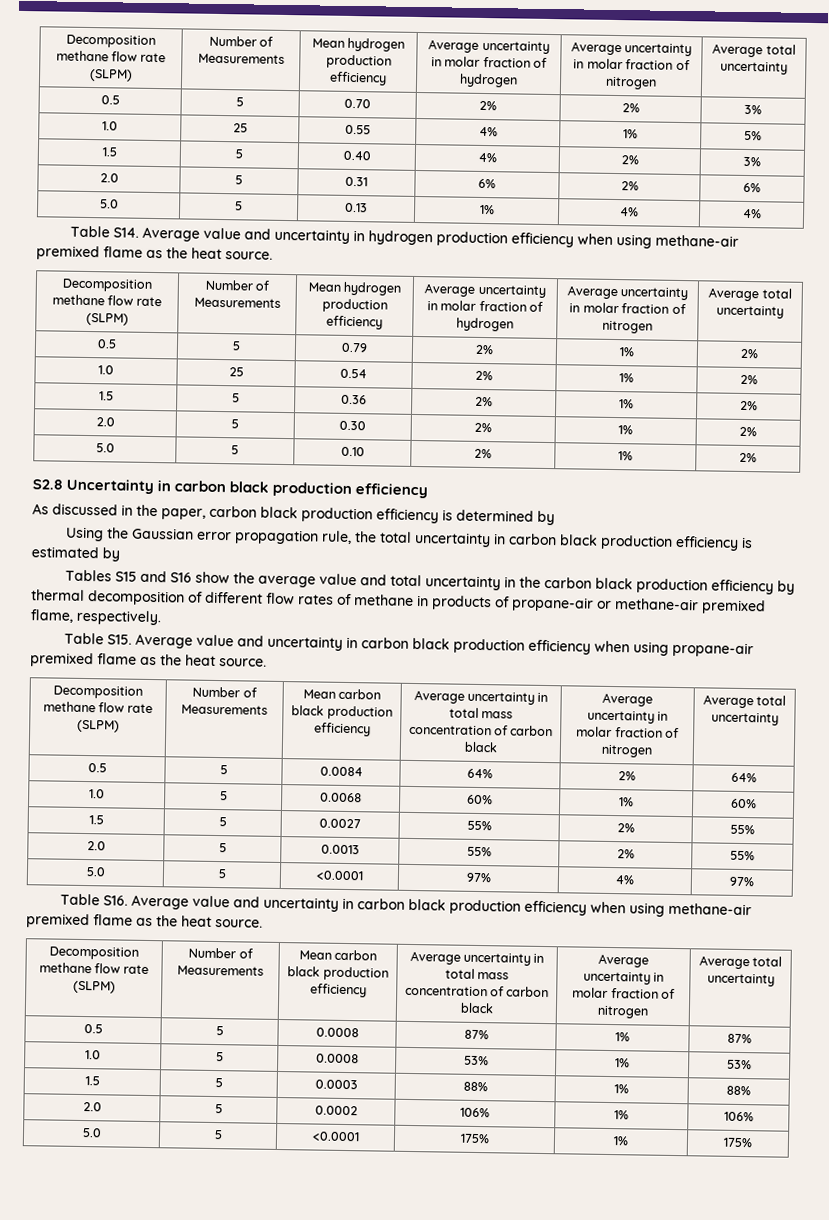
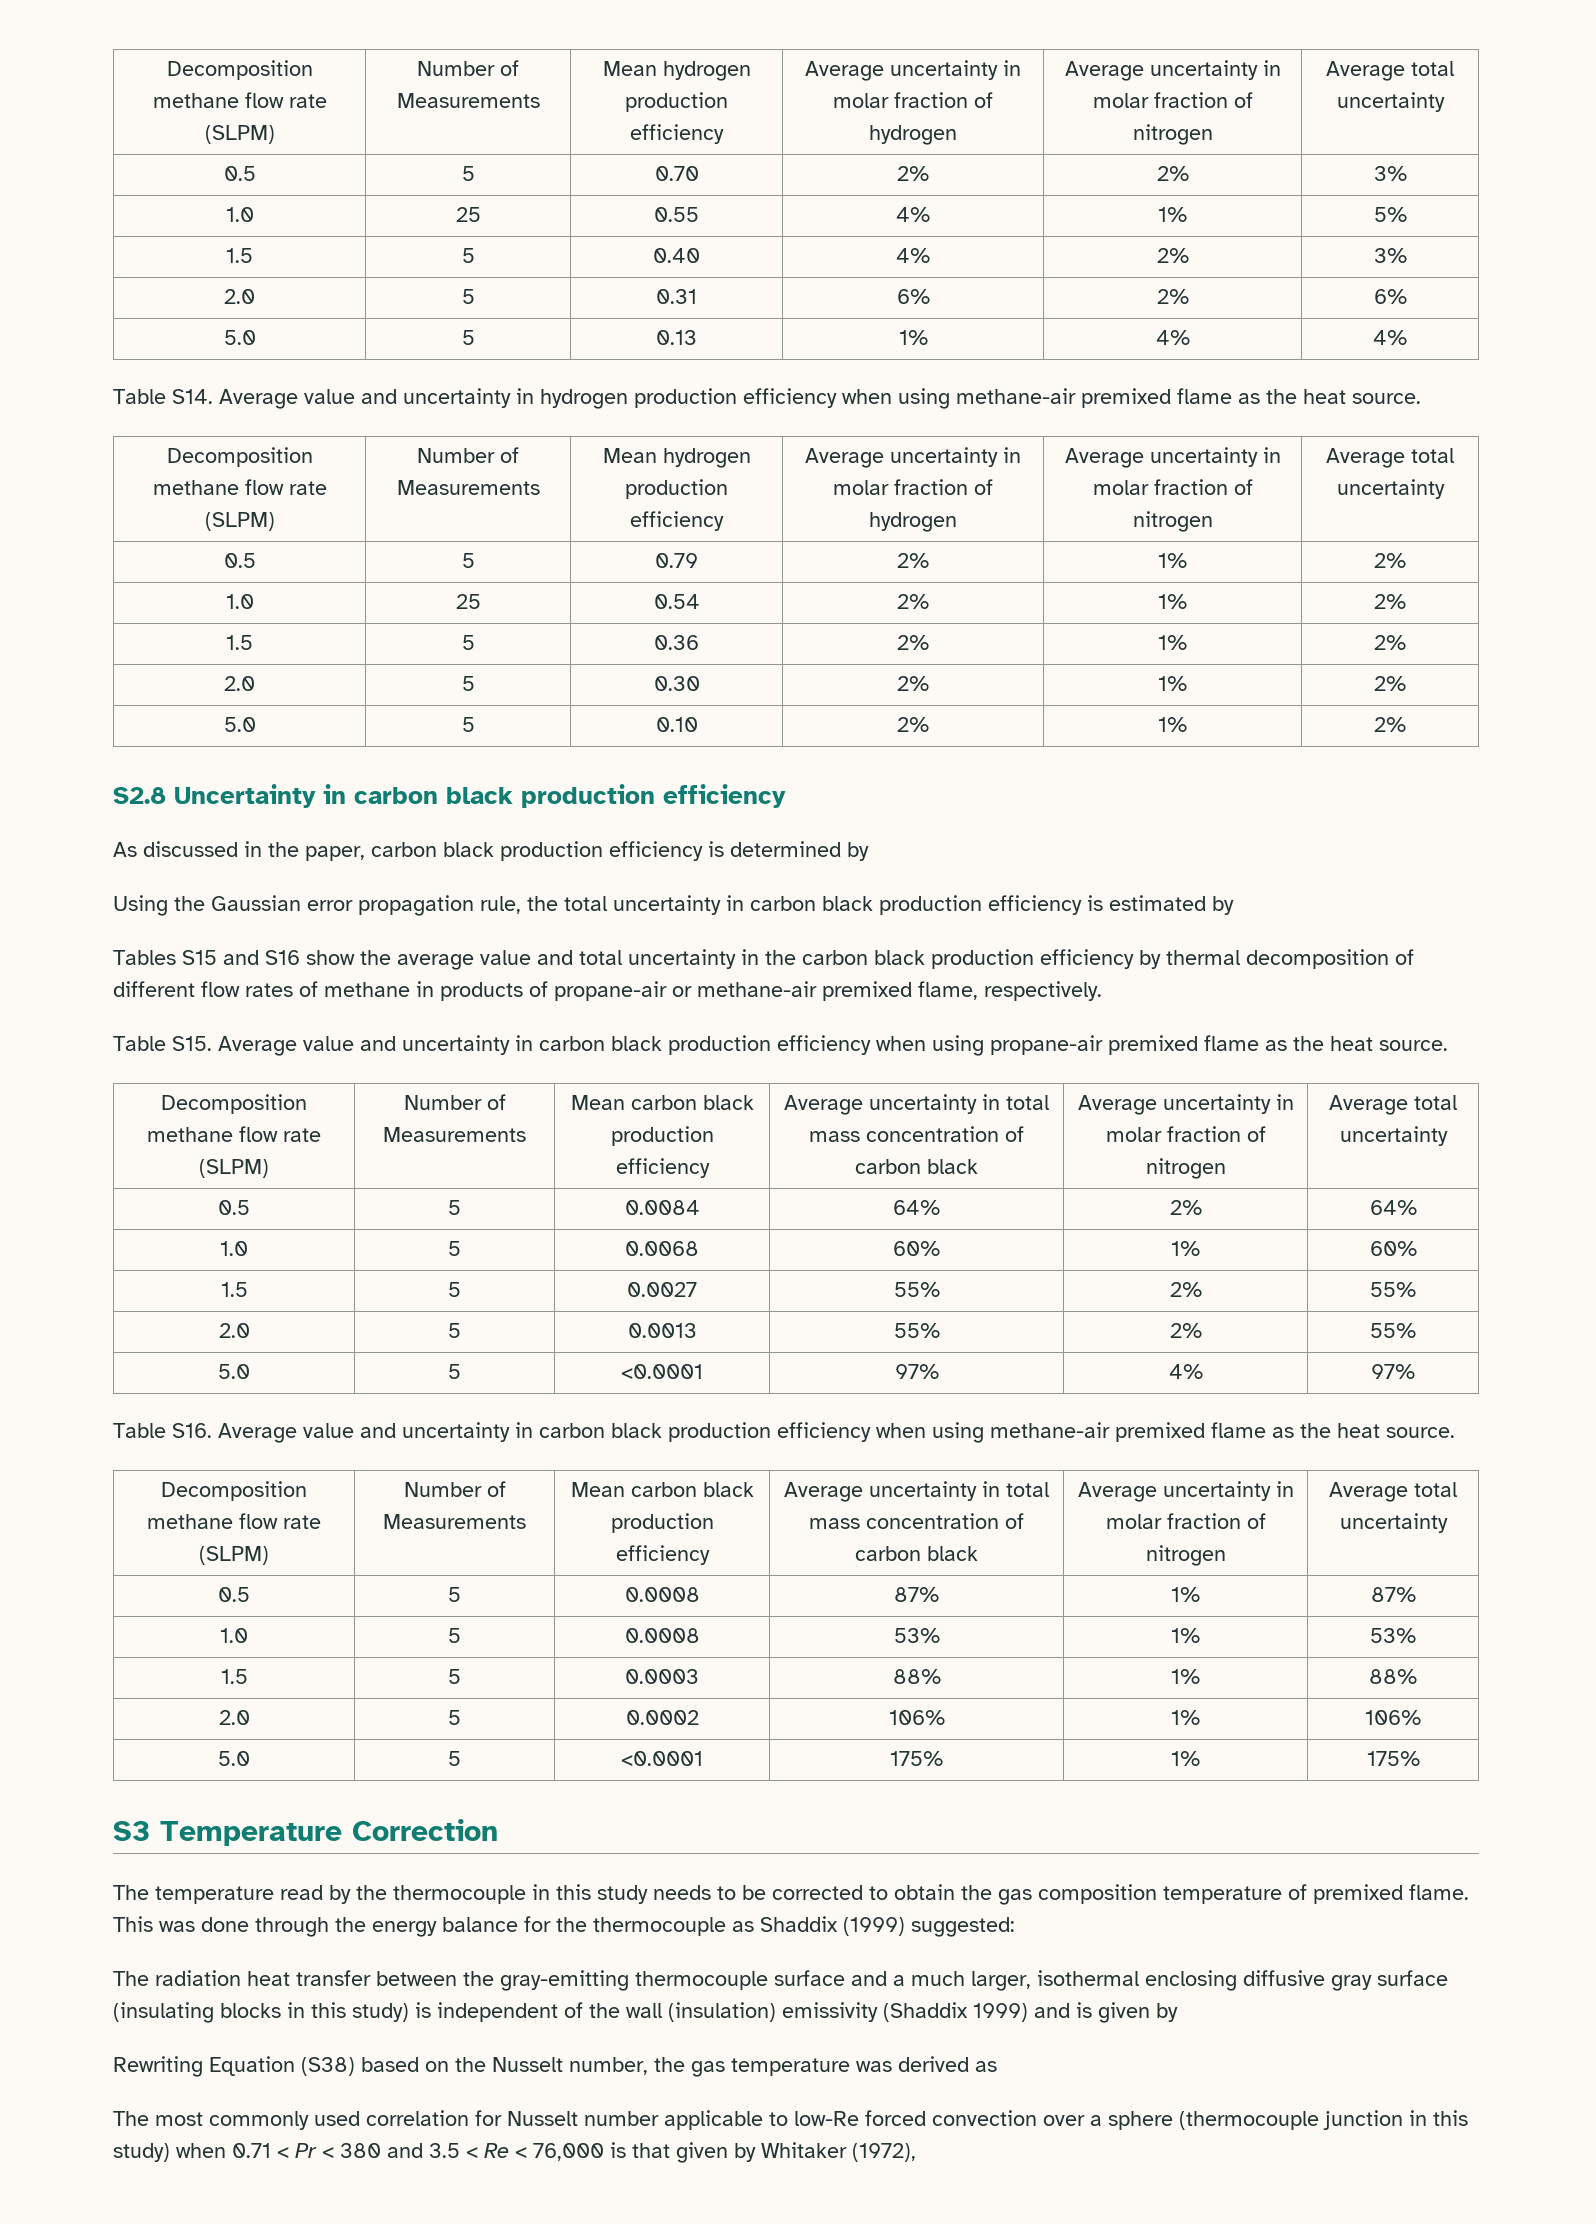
(753, 1142) none -> [113,1819,498,1846] [113,1884,1469,1905] [113,1916,1015,1937] [113,1970,1448,1991] [113,2002,1178,2023] [113,2056,997,2077] [113,2110,1468,2130] [113,2142,916,2163] // S3 Temperature Correction // The temperature read by the thermocouple in this study needs to be corrected to obtain the gas composition temperature of premixed flame. This was done through the energy balance for the thermocouple as Shaddix (1999) suggested: // The radiation heat transfer between the gray-emitting thermocouple surface and a much larger, isothermal enclosing diffusive gray surface (insulating blocks in this study) is independent of the wall (insulation) emissivity (Shaddix 1999) and is given by // Rewriting Equation (S38) based on the Nusselt number, the gas temperature was derived as // The most commonly used correlation for Nusselt number applicable to low-Re forced convection over a sphere (thermocouple junction in this study) when 0.71 < Pr < 380 and 3.5 < Re < 76,000 is that given by Whitaker (1972),

